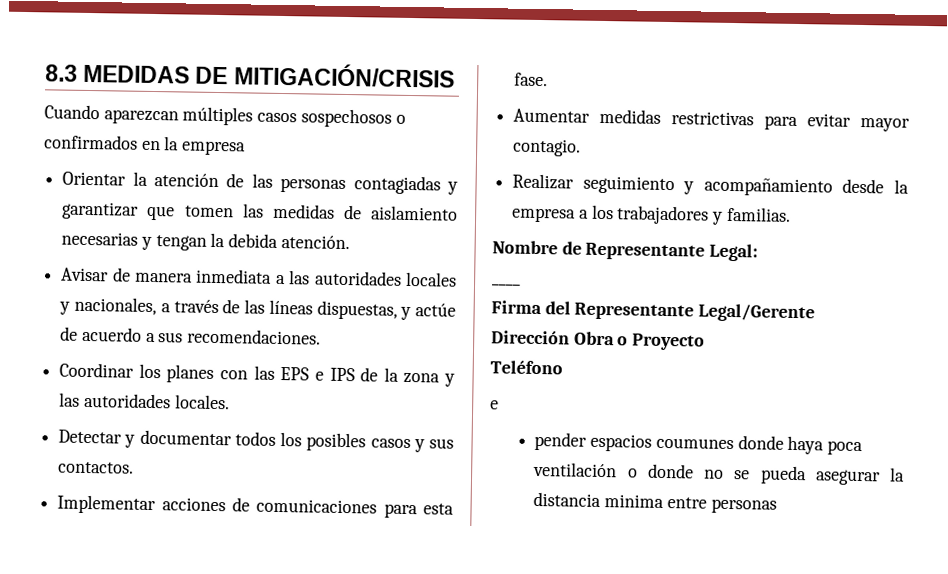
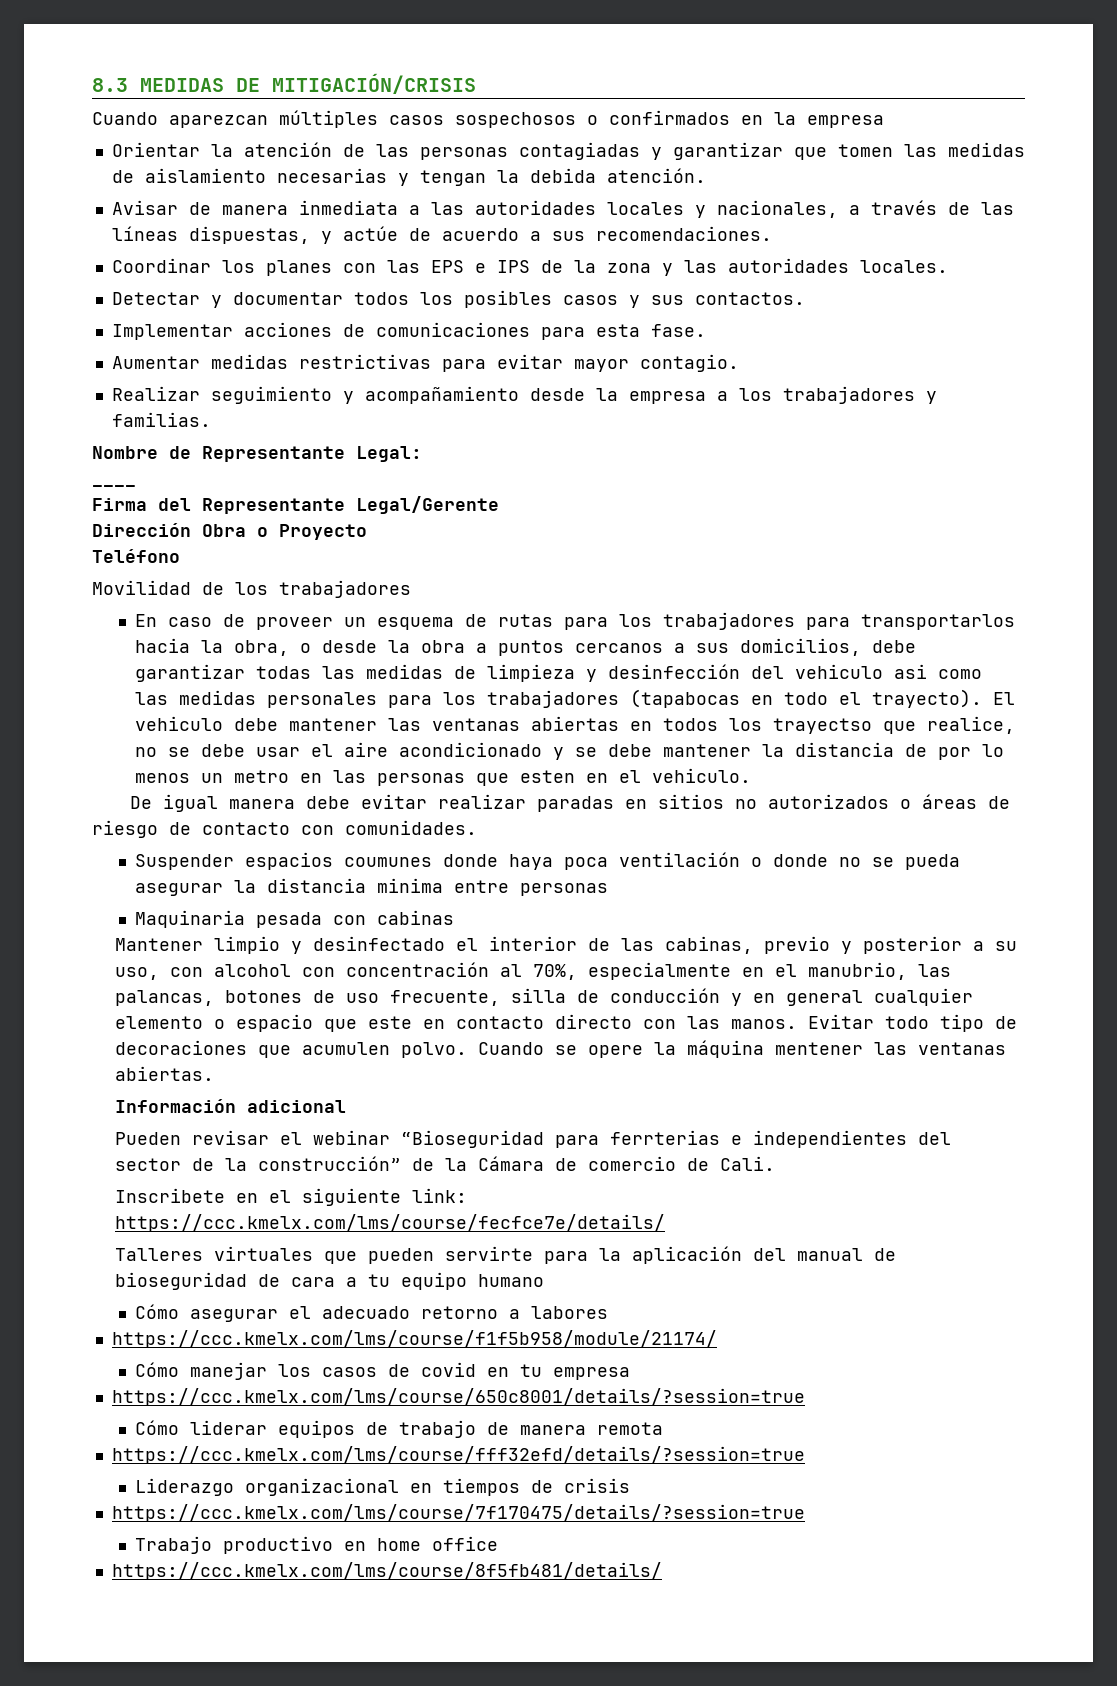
[490,400,499,410] [534,431,588,451] e // pender -> [92,580,411,598] [134,612,1015,630] [134,638,916,656] [134,664,982,682] [134,689,1015,708] [134,716,1015,734] [134,742,1004,760] [134,768,751,786] [130,794,1011,812] [92,820,477,838] [134,854,234,870] Movilidad de los trabajadores // En caso de proveer un esquema de rutas para los trabajadores para transportarlos hacia la obra, o desde la obra a puntos cercanos a sus domicilios, debe garantizar todas las medidas de limpieza y desinfección del vehiculo asi como las medidas personales para los trabajadores (tapabocas en todo el trayecto). El vehiculo debe mantener las ventanas abiertas en todos los trayectso que realice, no se debe usar el aire acondicionado y se debe mantener la distancia de por lo menos un metro en las personas que esten en el vehiculo. // De igual manera debe evitar realizar paradas en sitios no autorizados o áreas de riesgo de contacto con comunidades. // Suspender
(777, 506) none -> [134,910,454,928] [114,936,1017,954] [114,962,951,980] [114,988,973,1006] [114,1014,1017,1032] [114,1040,1006,1058] [114,1066,214,1081] [114,1099,346,1113] [114,1130,951,1148] [114,1156,775,1171] [114,1188,467,1206] [114,1214,665,1232] [114,1246,896,1264] [114,1272,544,1290] [134,1304,608,1322] [111,1330,717,1348] [134,1362,630,1380] [111,1388,805,1406] [134,1420,663,1438] [111,1446,805,1464] [134,1478,630,1496] [111,1504,805,1522] [134,1536,498,1554] [111,1562,662,1580] // Maquinaria pesada con cabinas // Mantener limpio y desinfectado el interior de las cabinas, previo y posterior a su uso, con alcohol con concentración al 70%, especialmente en el manubrio, las palancas, botones de uso frecuente, silla de conducción y en general cualquier elemento o espacio que este en contacto directo con las manos. Evitar todo tipo de decoraciones que acumulen polvo. Cuando se opere la máquina mentener las ventanas abiertas. // Información adicional // Pueden revisar el webinar “Bioseguridad para ferrterias e independientes del sector de la construcción” de la Cámara de comercio de Cali. // Inscribete en el siguiente link: https://ccc.kmelx.com/lms/course/fecfce7e/details/ // Talleres virtuales que pueden servirte para la aplicación del manual de bioseguridad de cara a tu equipo humano // Cómo asegurar el adecuado retorno a labores // https://ccc.kmelx.com/lms/course/f1f5b958/module/21174/ // Cómo manejar los casos de covid en tu empresa // https://ccc.kmelx.com/lms/course/650c8001/details/?session=true // Cómo liderar equipos de trabajo de manera remota // https://ccc.kmelx.com/lms/course/fff32efd/details/?session=true // Liderazgo organizacional en tiempos de crisis // https://ccc.kmelx.com/lms/course/7f170475/details/?session=true // Trabajo productivo en home office // https://ccc.kmelx.com/lms/course/8f5fb481/details/

